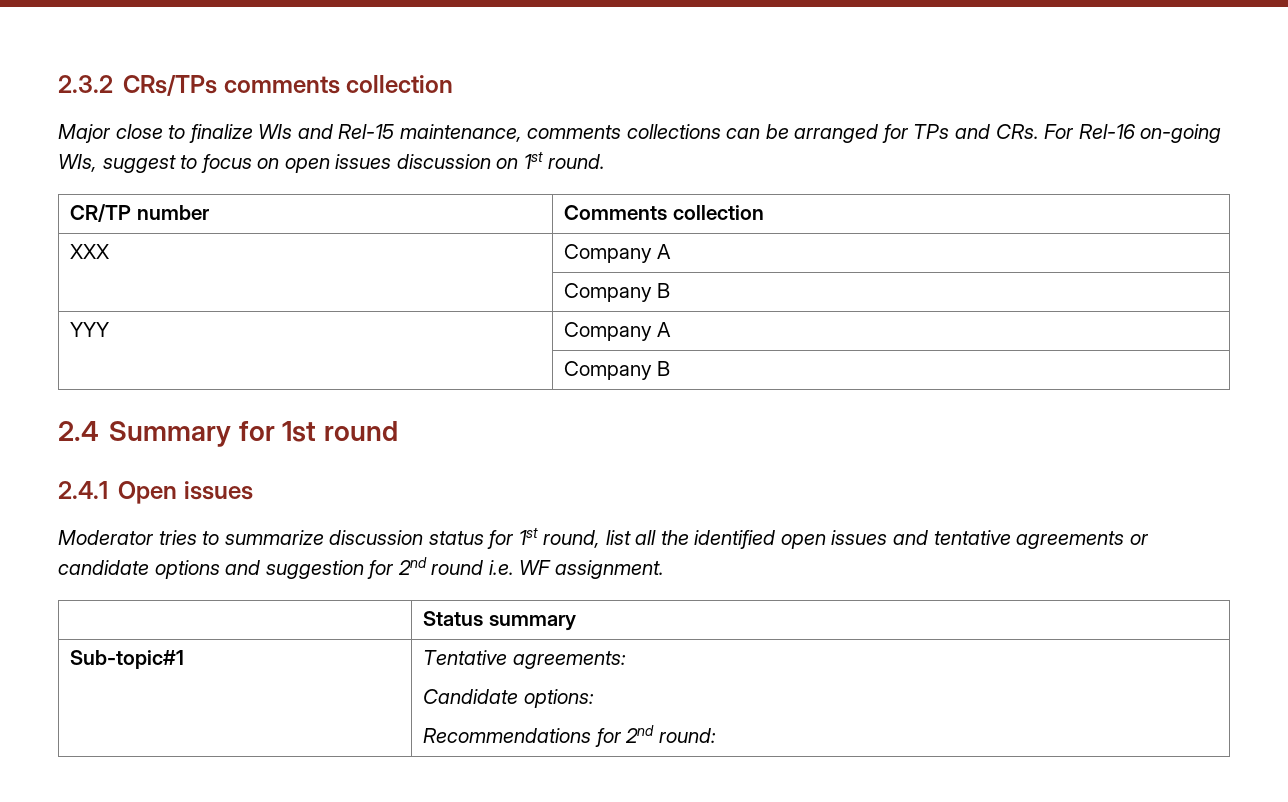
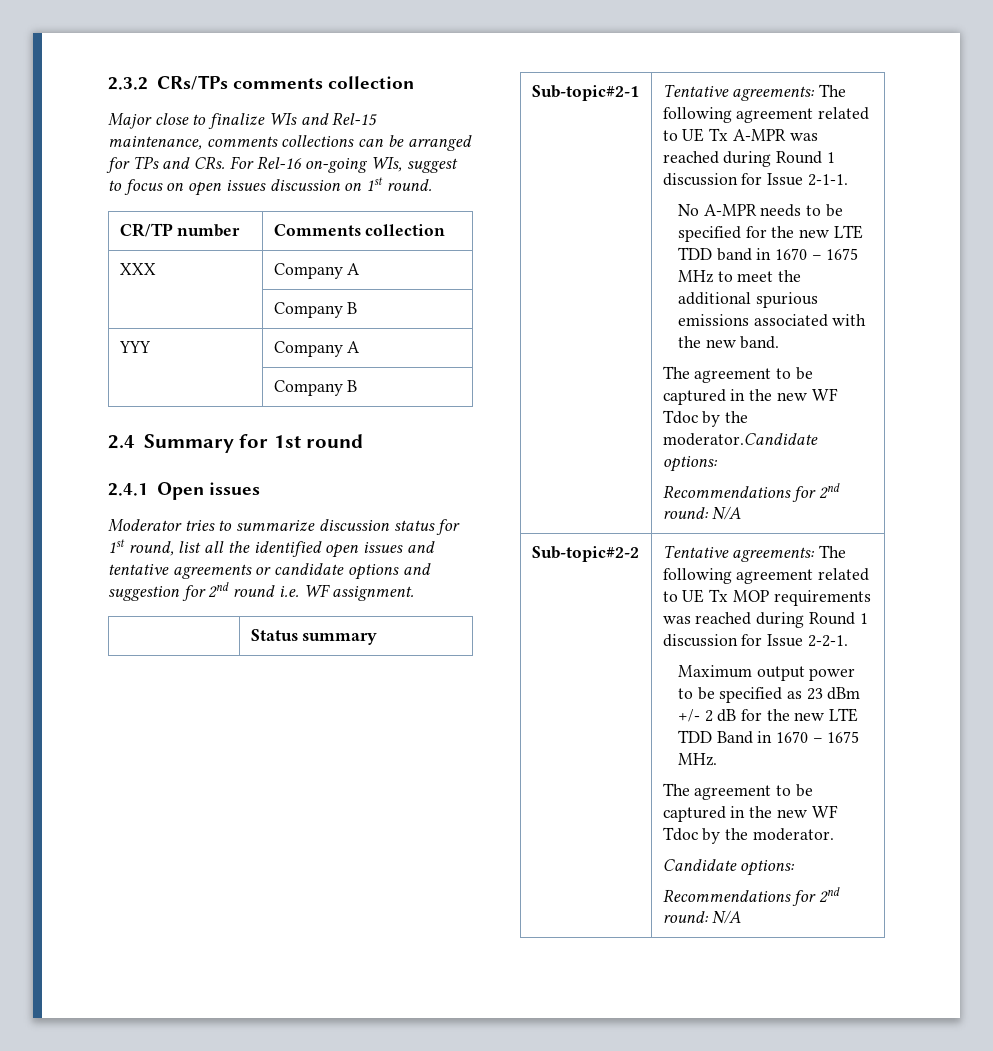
[70,650,185,669] [423,650,626,669] Sub-topic#1 | Tentative agreements: -> [531,85,639,101] [662,84,847,101] [662,107,870,123] [662,128,818,142] [662,151,835,167] [662,173,848,186] [677,204,843,217] [677,225,863,242] [677,247,859,261] [677,270,801,283] [677,292,818,308] [677,314,867,327] [677,336,780,349] [662,366,813,383] [662,388,838,405] [662,410,749,427] [662,433,818,446] [662,456,718,472] [662,483,841,502] [662,506,742,520] [531,546,639,562] [662,545,847,562] [662,568,870,584] [662,589,871,606] [662,612,868,628] [662,634,848,647] [677,665,856,681] [677,687,861,703] [677,708,859,722] [677,730,860,744] [677,753,717,766] [662,783,813,800] [662,805,838,822] [662,827,834,844] Sub-topic#2-1 | Tentative agreements: The following agreement related to UE Tx A-MPR was reached during Round 1 discussion for Issue 2-1-1. // No A-MPR needs to be specified for the new LTE TDD band in 1670 – 1675 MHz to meet the additional spurious emissions associated with the new band. // The agreement to be captured in the new WF Tdoc by the moderator.Candidate options: // Recommendations for 2nd round: N/A // Sub-topic#2-2 | Tentative agreements: The following agreement related to UE Tx MOP requirements was reached during Round 1 discussion for Issue 2-2-1. // Maximum output power to be specified as 23 dBm +/- 2 dB for the new LTE TDD Band in 1670 – 1675 MHz. // The agreement to be captured in the new WF Tdoc by the moderator.
(716, 735) none -> [712,910,742,924] N/A

